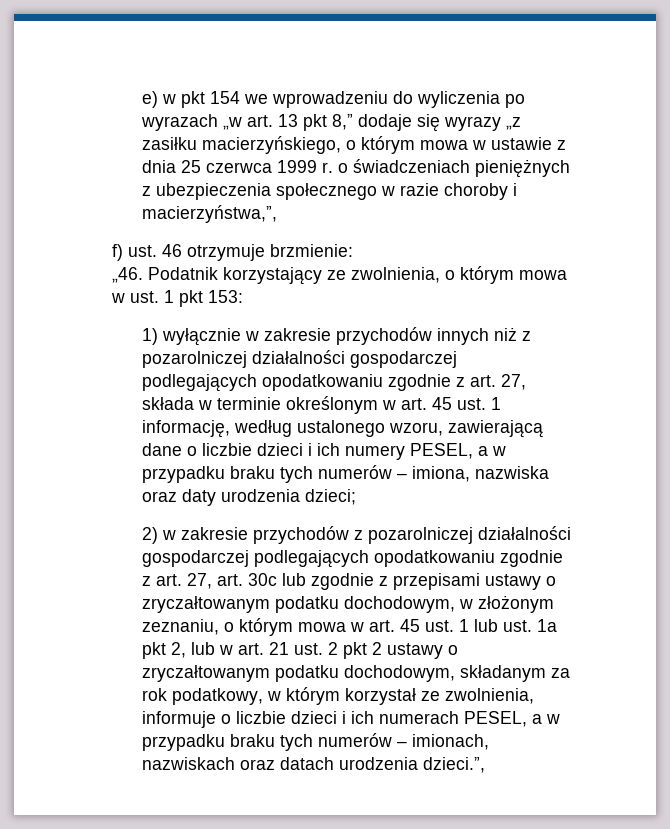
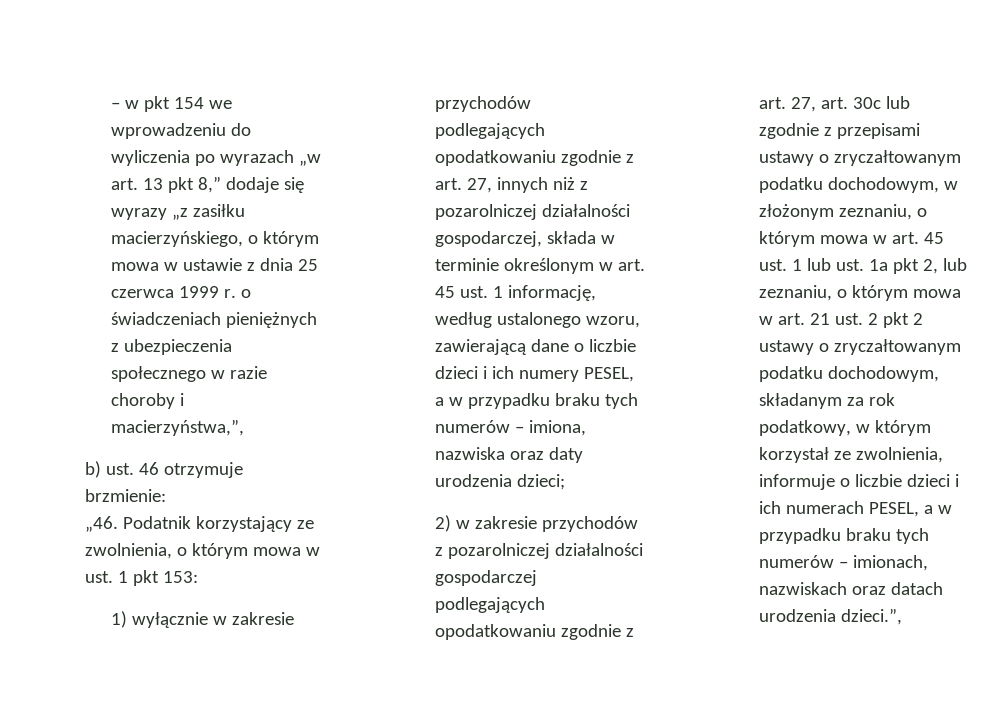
[141,91,158,108] e) -> [111,102,121,109] –
[141,205,277,223] [111,244,123,261] macierzyństwa,ˮ, // f) -> [111,419,245,436] [85,461,102,478] macierzyństwa,”, // b)
[436,327,531,345] [141,350,457,368] [141,374,526,392] innych niż z pozarolniczej działalności gospodarczej podlegających opodatkowaniu zgodnie z art. 27, -> [435,123,546,139] [435,150,635,166] [435,177,589,193] [435,204,631,220] [435,231,543,247] podlegających opodatkowaniu zgodnie z art. 27, innych niż z pozarolniczej działalności gospodarczej,
(215, 648) none -> [759,285,962,301] zeznaniu, o którym mowa
[422,756,485,773] dzieci.ˮ, -> [841,608,903,625] dzieci.”,

